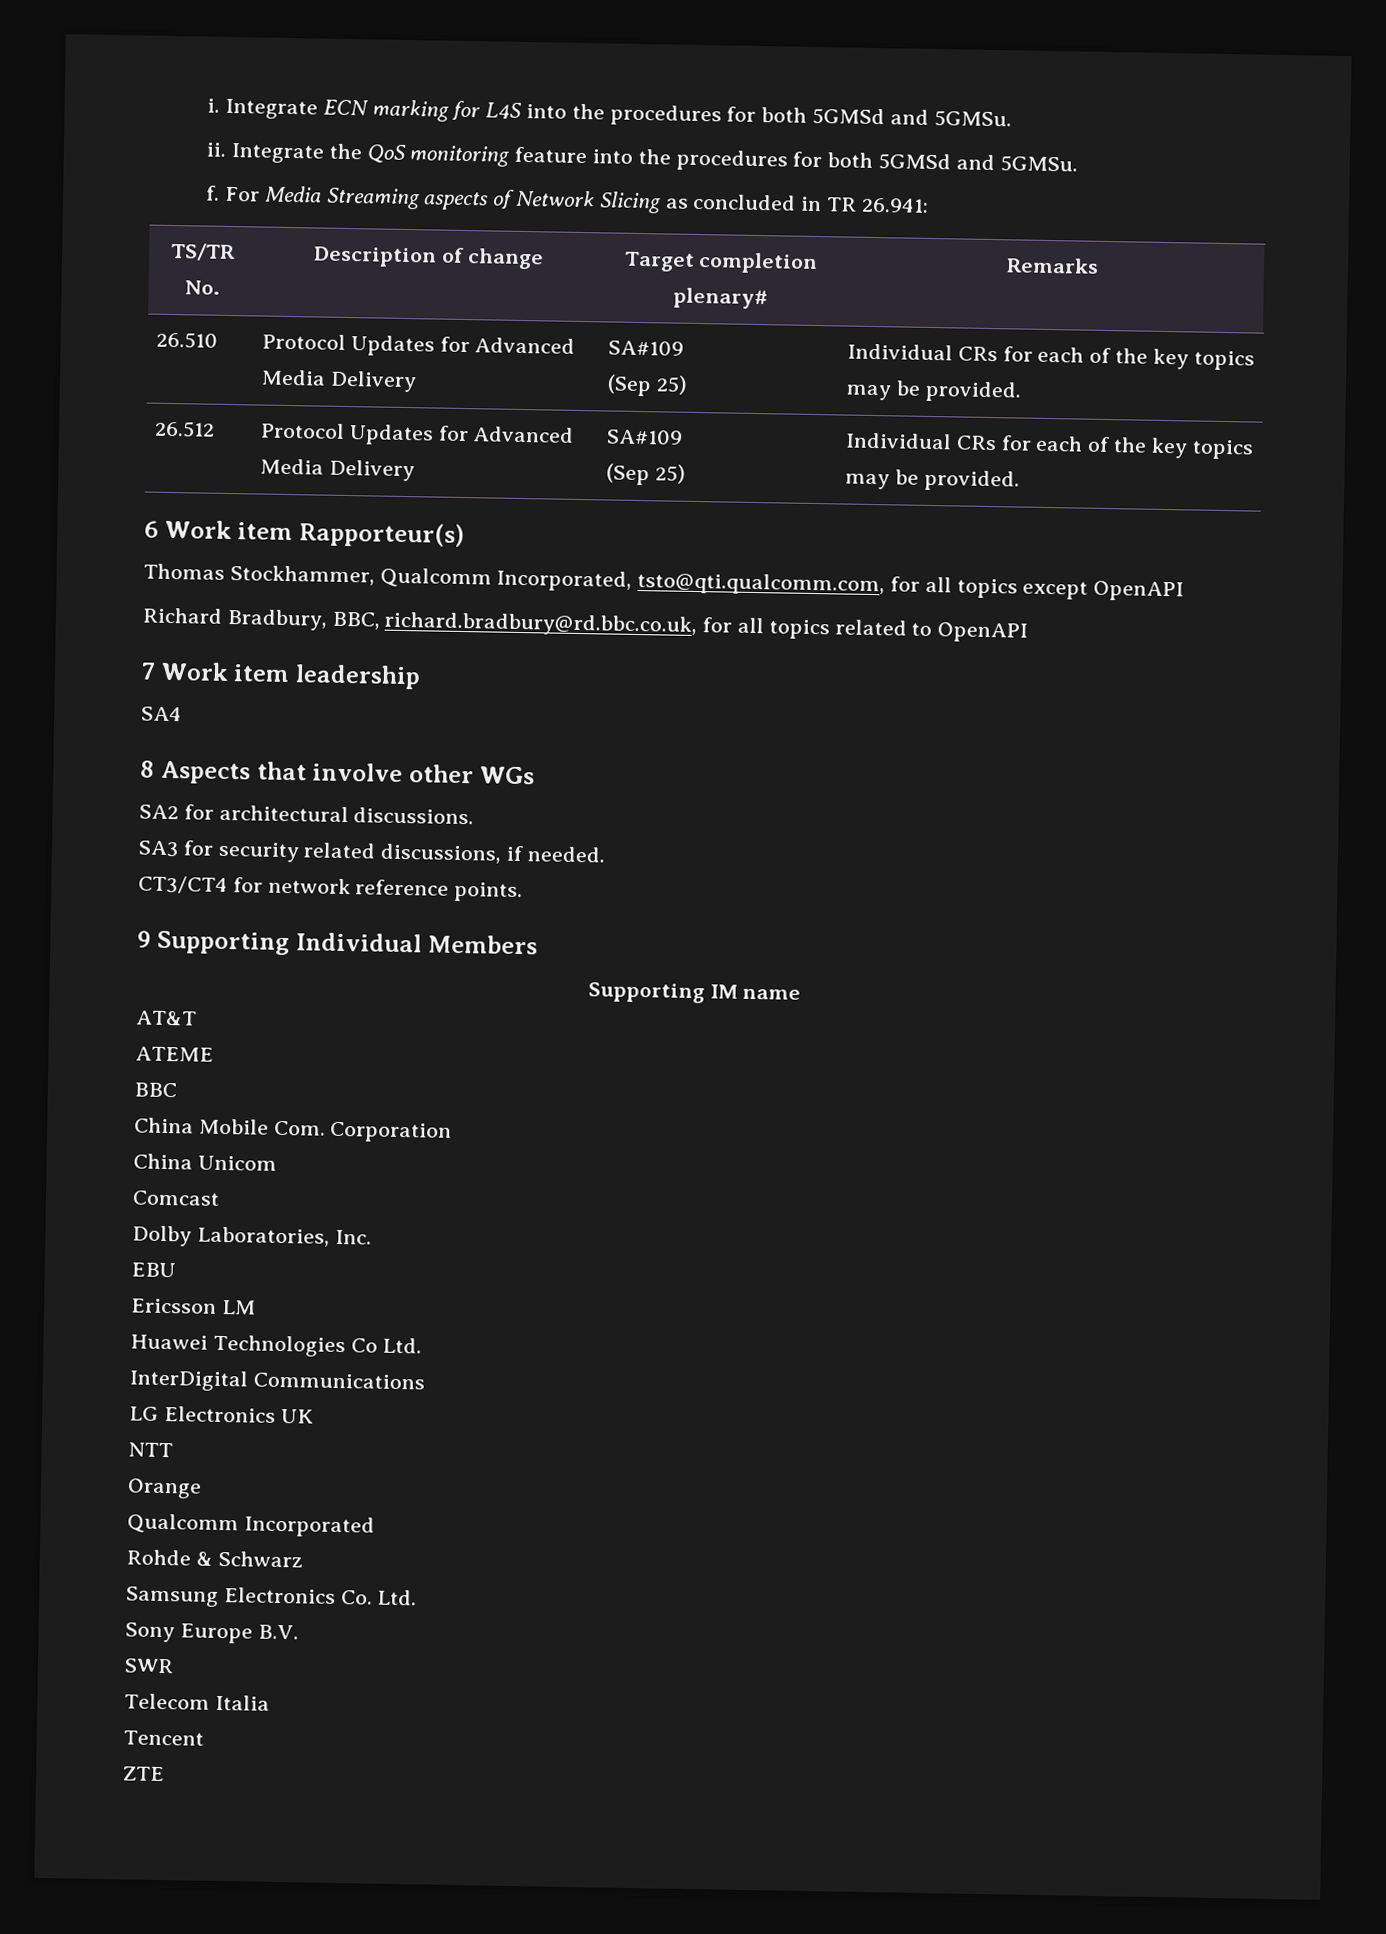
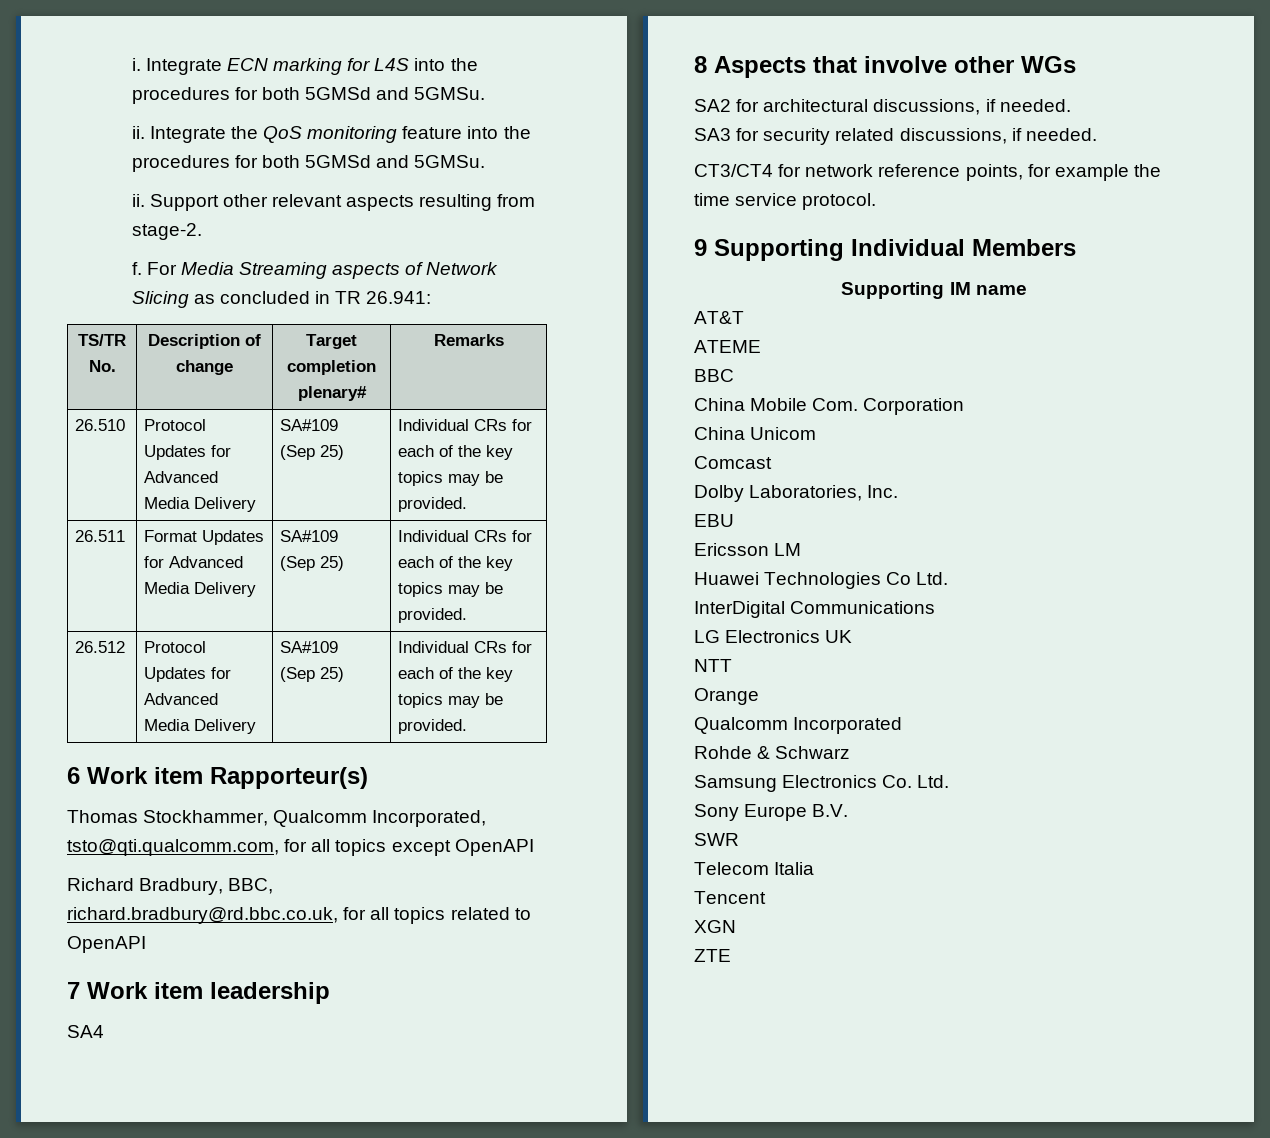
(1078, 164) none -> [131,194,536,211] [131,223,202,240] // ii. Support other relevant aspects resulting from stage-2.
(1022, 391) none -> [74,530,125,542] [143,530,264,545] [143,556,243,568] [143,582,256,597] [279,530,338,542] [279,556,344,571] [397,530,532,542] [397,556,513,571] [397,582,503,597] [397,608,467,623] // 26.511 | Format Updates for Advanced Media Delivery | SA#109 // (Sep 25) | Individual CRs for each of the key topics may be provided.
[353,807,475,825] discussions. -> [873,99,1071,115] discussions, if needed.
[454,881,524,903] points. -> [965,164,1161,181] [694,193,877,210] points, for example the time service protocol.
(204, 1738) none -> [694,920,736,933] // XGN

